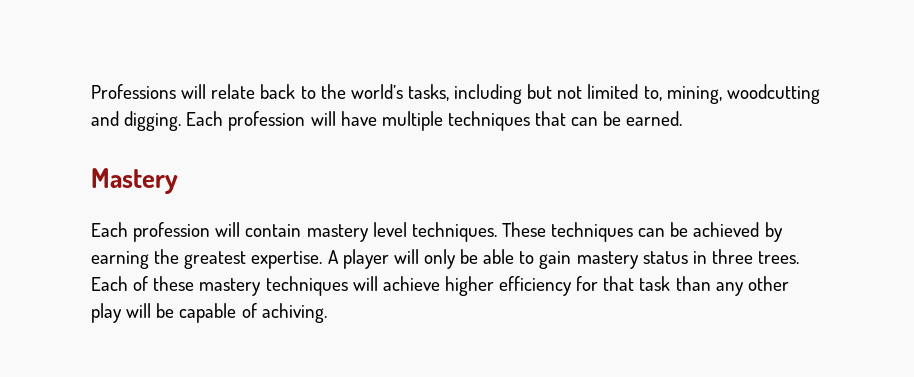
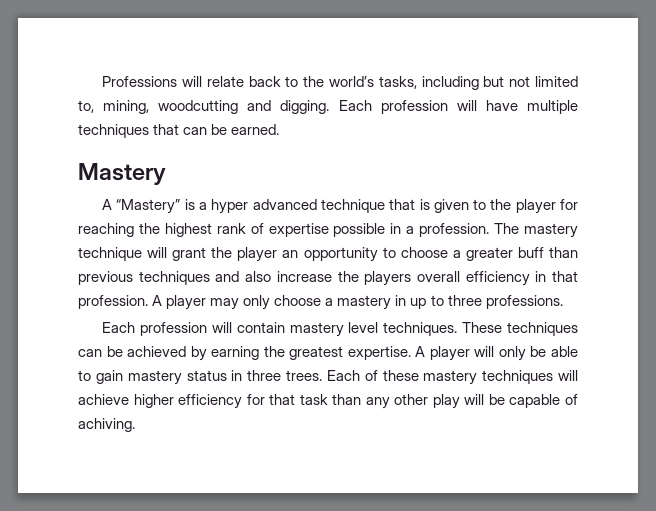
(178, 181) none -> [102,199,578,214] [78,223,579,238] [78,247,578,262] [78,271,578,286] [78,295,563,310] // A “Mastery” is a hyper advanced technique that is given to the player for reaching the highest rank of expertise possible in a profession. The mastery technique will grant the player an opportunity to choose a greater buff than previous techniques and also increase the players overall efficiency in that profession. A player may only choose a mastery in up to three professions.

